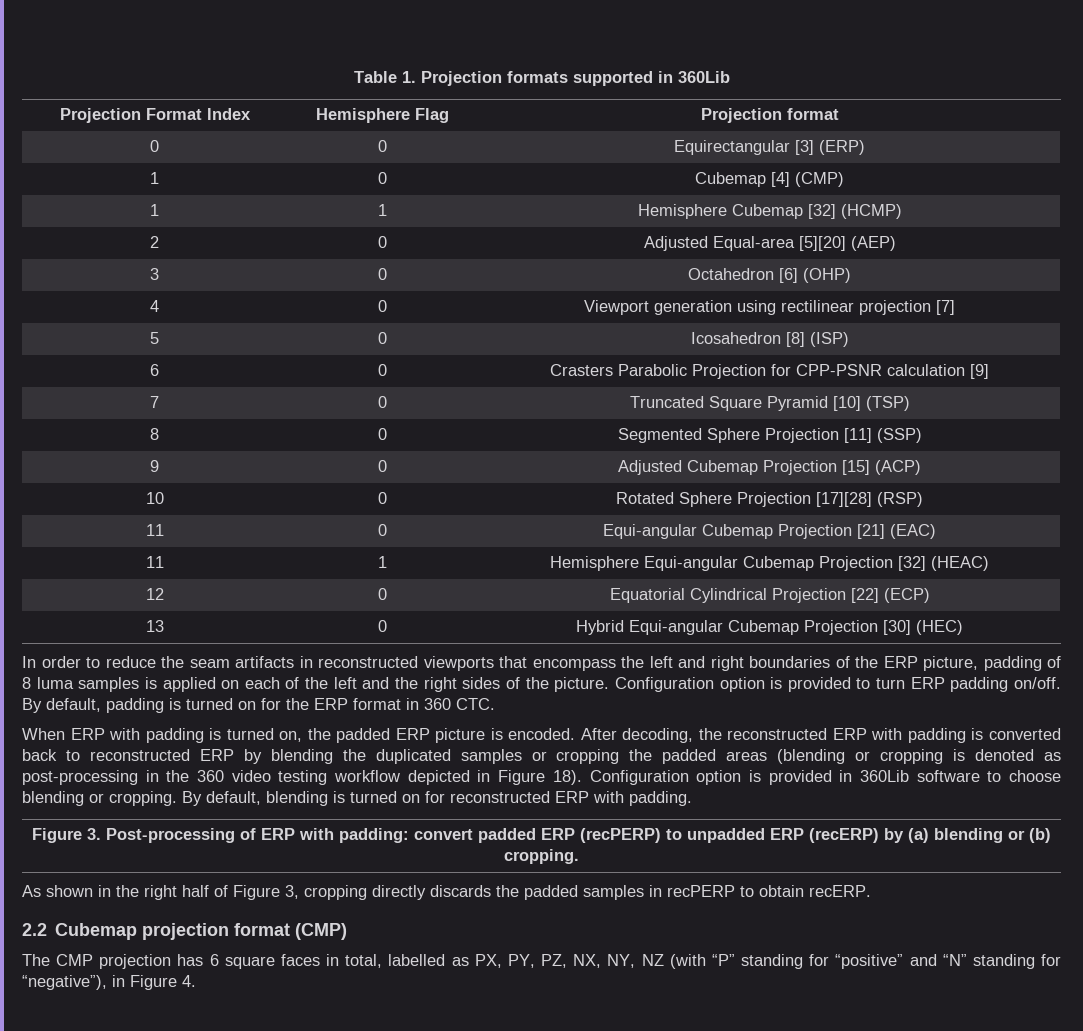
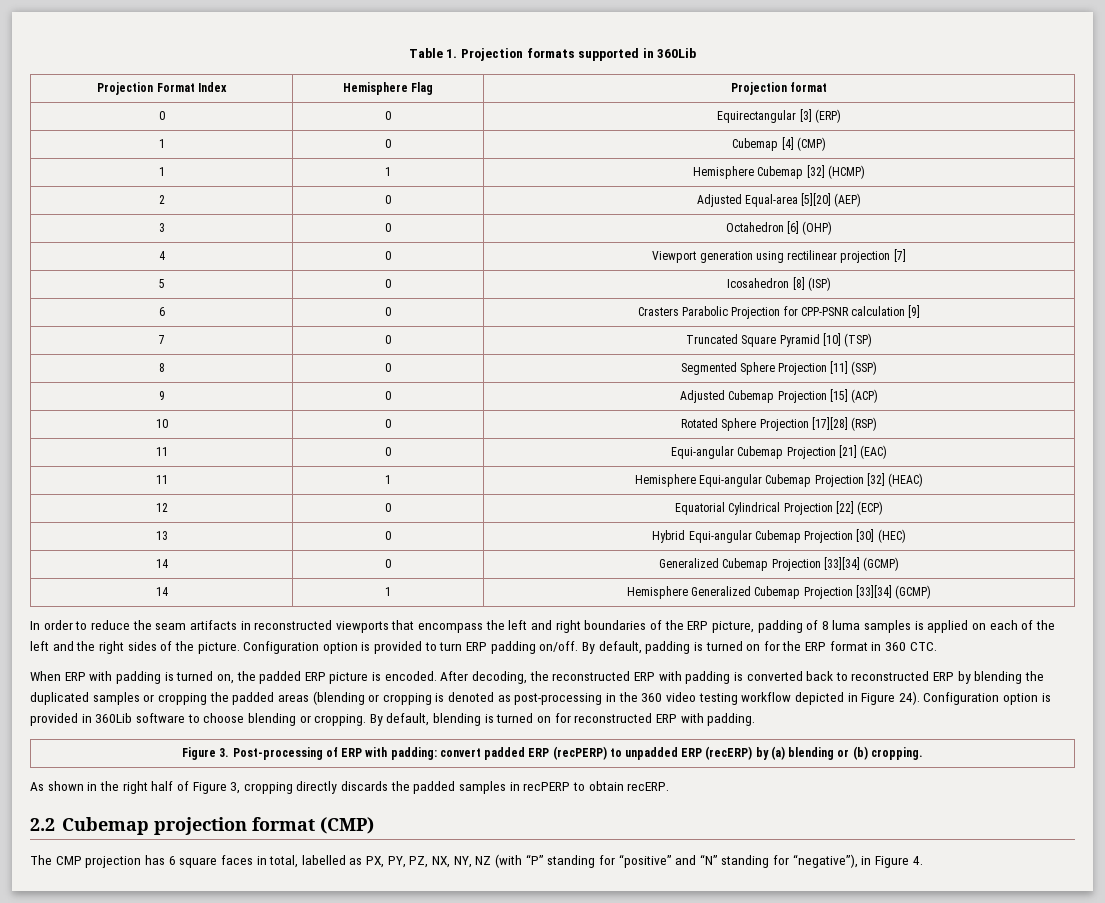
(963, 627) none -> [155,559,168,568] [385,559,391,568] [659,557,899,571] [155,587,168,596] [385,587,391,596] [626,585,932,599] // 14 | 0 | Generalized Cubemap Projection [33][34] (GCMP) // 14 | 1 | Hemisphere Generalized Cubemap Projection [33][34] (GCMP)
[552,770,582,785] 18). -> [898,691,920,705] 24).

